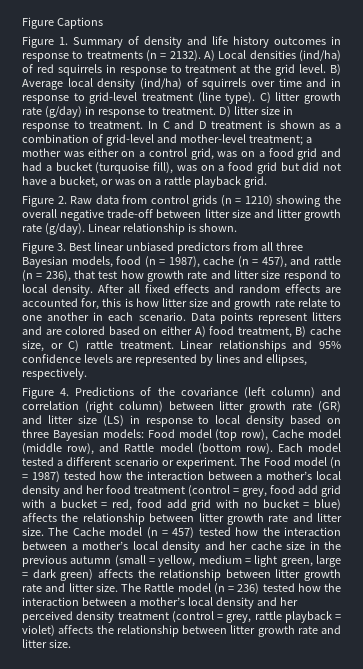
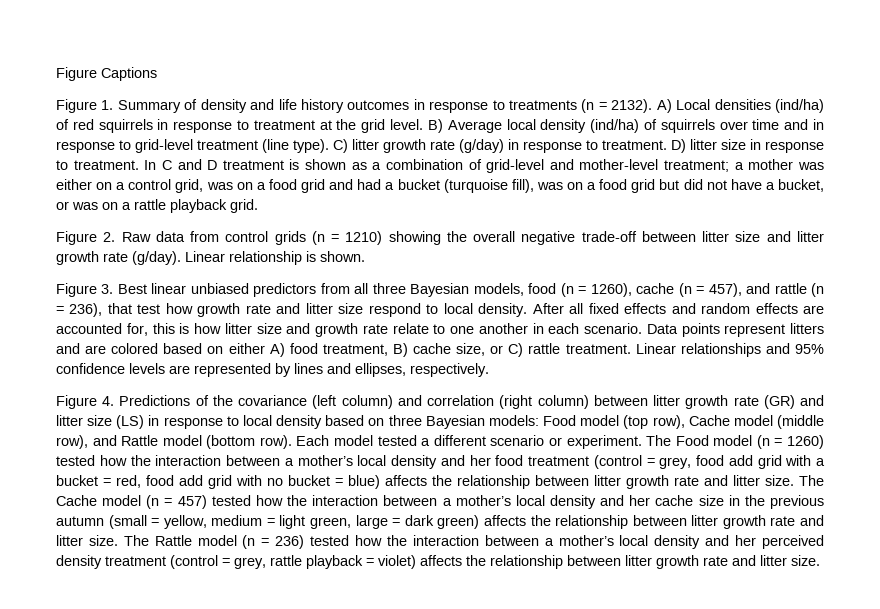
[168,256,200,268] 1987), -> [590,283,632,297] 1260),
[31,471,60,483] 1987) -> [786,435,824,449] 1260)

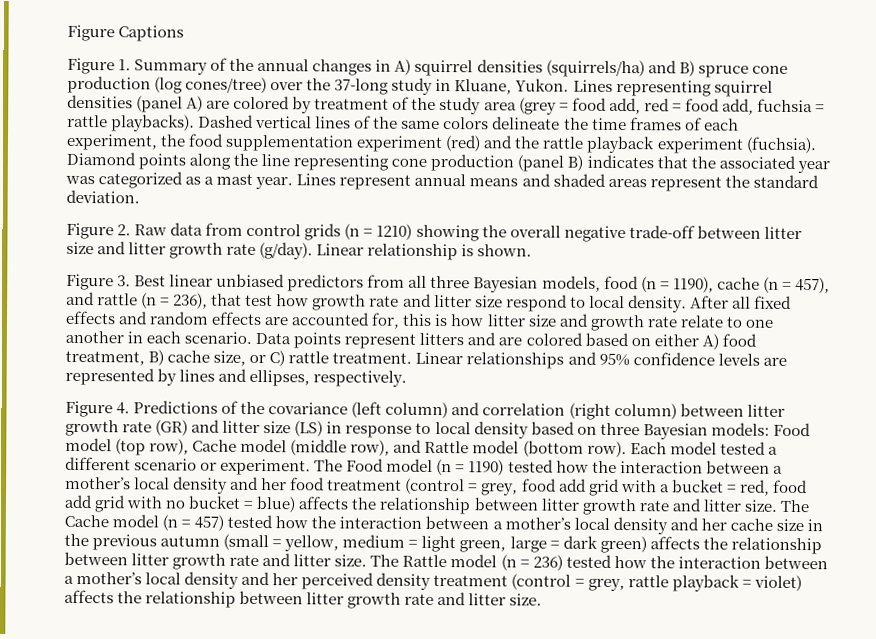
[200,99,825,113] [56,119,825,133] [56,139,824,153] [56,159,825,173] [56,179,825,193] [56,199,258,213] density and life history outcomes in response to treatments (n = 2132). A) Local densities (ind/ha) of red squirrels in response to treatment at the grid level. B) Average local density (ind/ha) of squirrels over time and in response to grid-level treatment (line type). C) litter growth rate (g/day) in response to treatment. D) litter size in response to treatment. In C and D treatment is shown as a combination of grid-level and mother-level treatment; a mother was either on a control grid, was on a food grid and had a bucket (turquoise fill), was on a food grid but did not have a bucket, or was on a rattle playback grid. -> [229,58,788,78] [67,75,773,97] [67,94,825,115] [67,114,739,132] [66,133,817,154] [66,151,830,174] [65,171,819,192] [66,189,140,204] the annual changes in A) squirrel densities (squirrels/ha) and B) spruce cone production (log cones/tree) over the 37-long study in Kluane, Yukon. Lines representing squirrel densities (panel A) are colored by treatment of the study area (grey = food add, red = food add, fuchsia = rattle playbacks). Dashed vertical lines of the same colors delineate the time frames of each experiment, the food supplementation experiment (red) and the rattle playback experiment (fuchsia). Diamond points along the line representing cone production (panel B) indicates that the associated year was categorized as a mast year. Lines represent annual means and shaded areas represent the standard deviation.
[590,283,632,297] 1260), -> [672,276,714,293] 1190),
[786,435,824,449] 1260) -> [468,459,505,476] 1190)

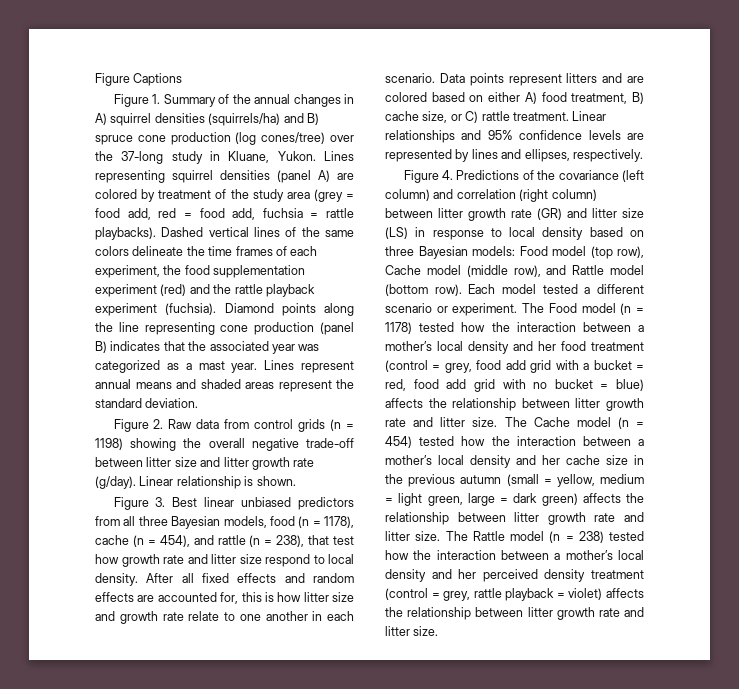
[376,223,413,240] 1210) -> [95,438,123,450] 1198)
[672,276,714,293] 1190), -> [324,516,354,528] 1178),
[794,276,830,294] 457), -> [159,535,190,547] 454),
[173,292,209,309] 236), -> [276,535,305,547] 238),
[468,459,505,476] 1190) -> [385,322,412,334] 1178)
[194,514,225,531] 457) -> [385,436,412,448] 454)
[532,554,563,571] 236) -> [578,531,604,543] 238)

